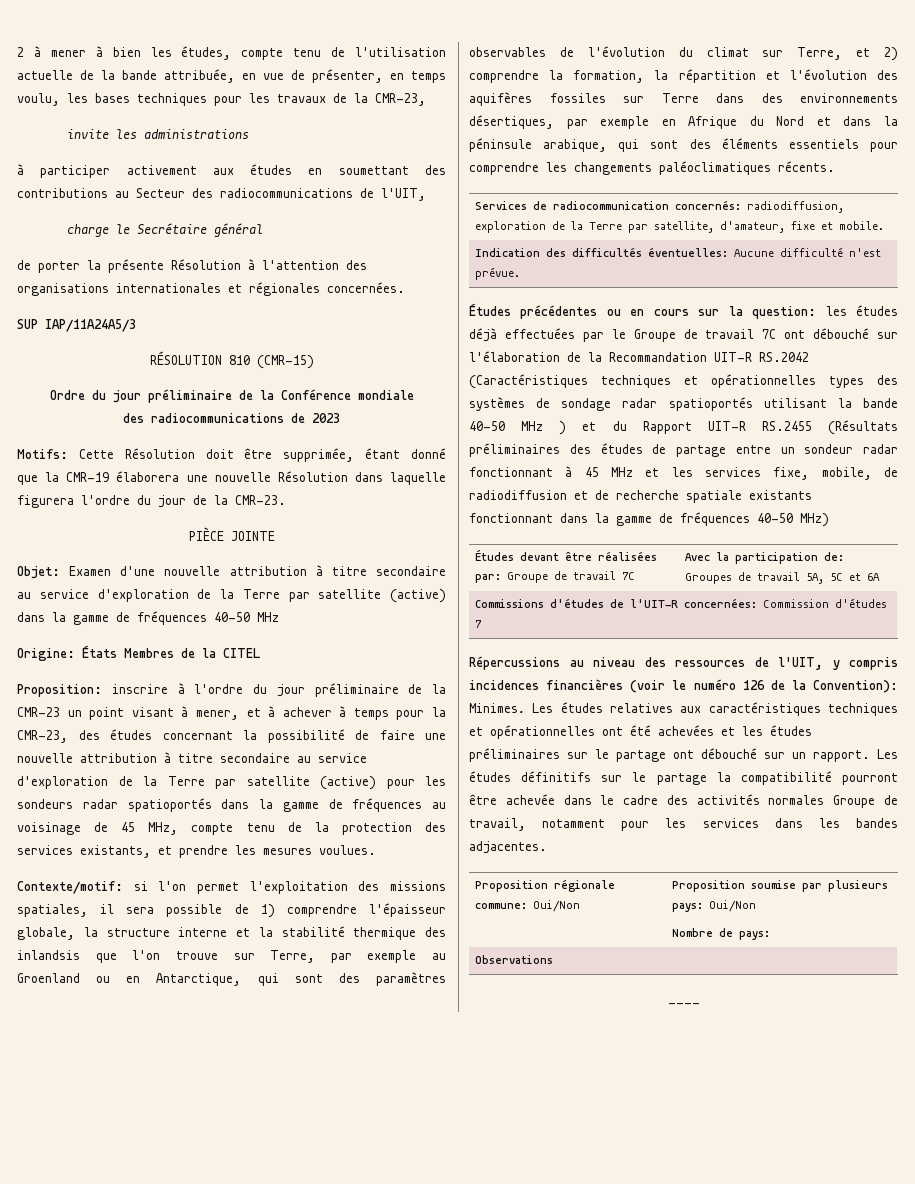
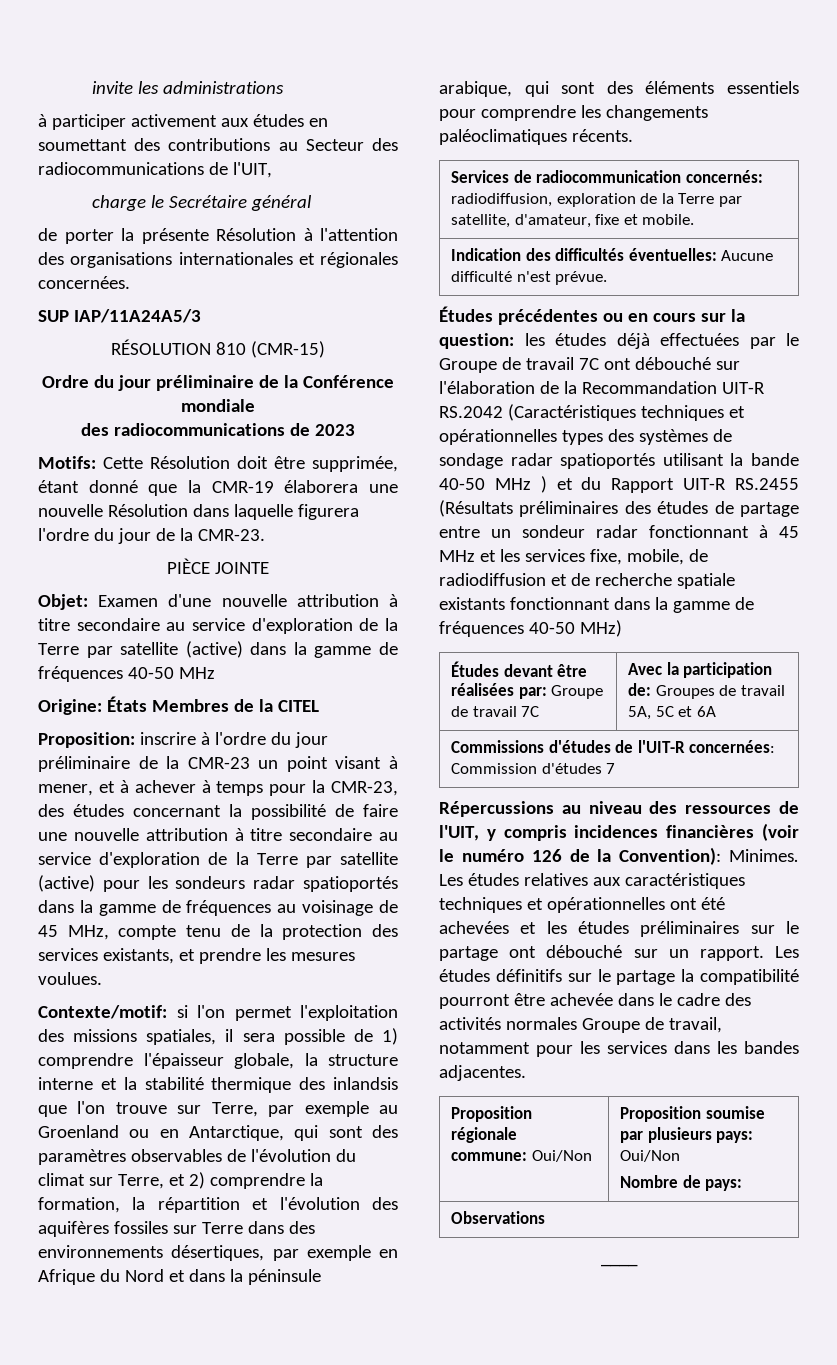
[17,46,446,60] [17,69,446,83] [17,93,426,106] 2 à mener à bien les études, compte tenu de l'utilisation actuelle de la bande attribuée, en vue de présenter, en temps voulu, les bases techniques pour les travaux de la CMR-23, // -> (91, 87) none

